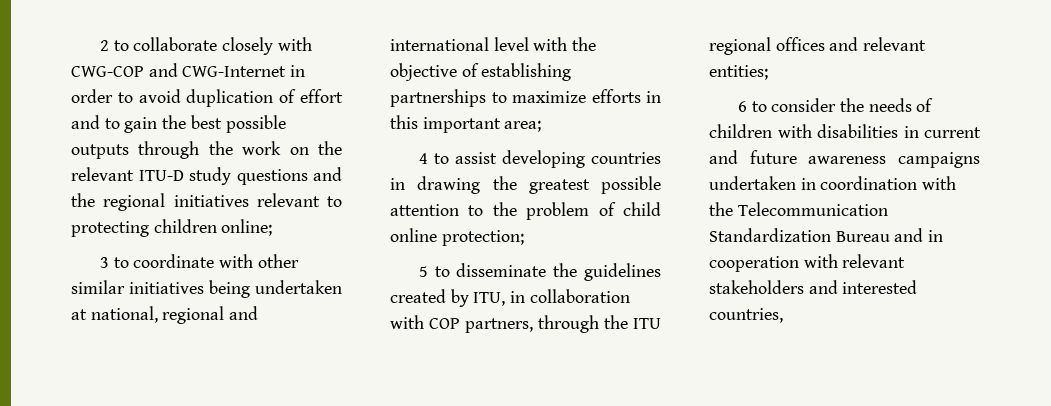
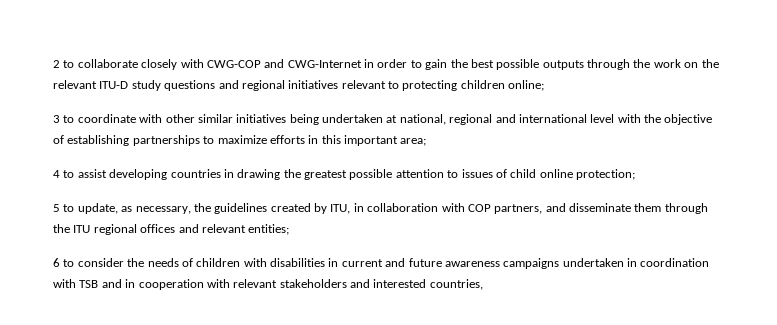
[138,89,343,107] [71,115,120,129] avoid duplication of effort and to -> (422, 64) none
[71,193,95,207] the -> (239, 84) none
[492,202,590,220] the problem -> [461,169,493,178] issues
[456,263,547,277] disseminate -> [77,203,191,214] update, as necessary,
(533, 325) none -> [545,203,662,212] and disseminate them
[709,202,888,216] [709,228,890,242] the Telecommunication Standardization Bureau -> [79,280,99,288] TSB

